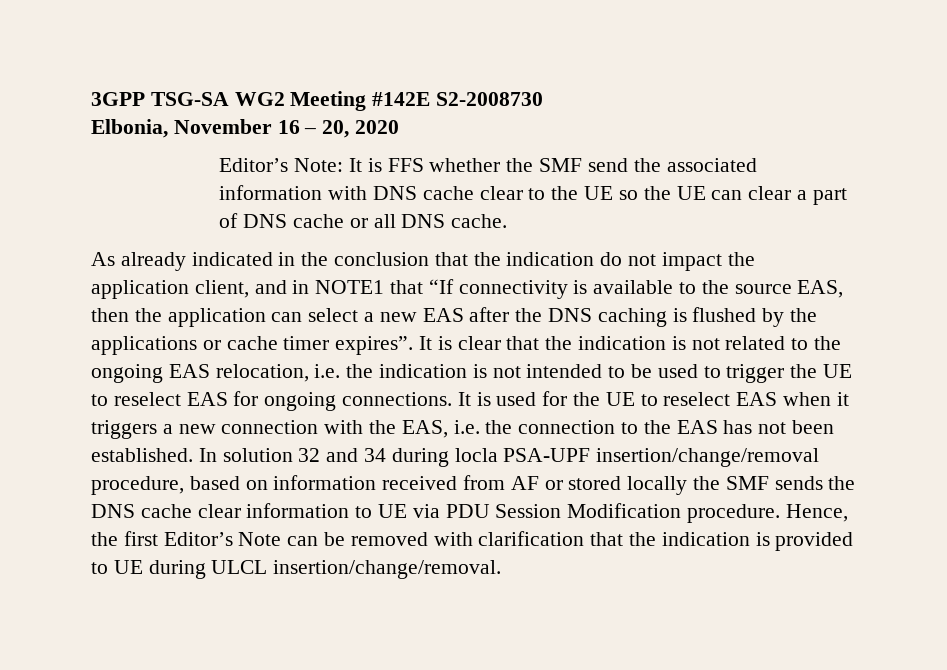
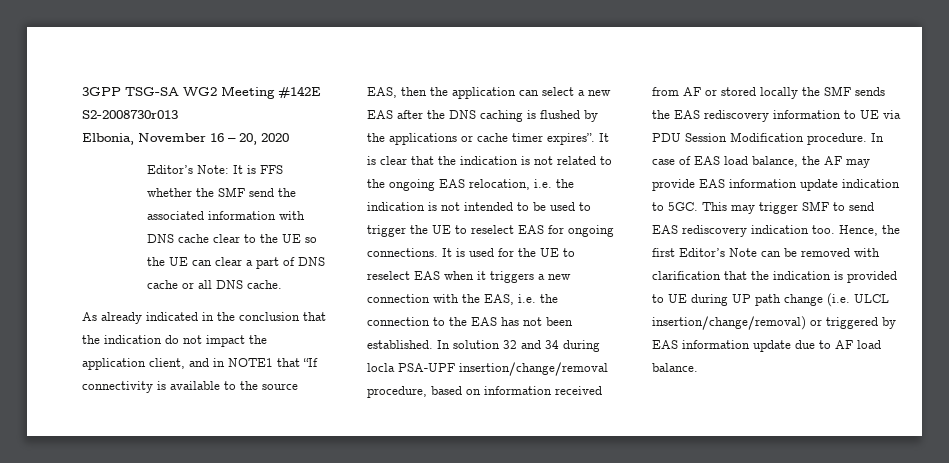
[436,92,544,106] S2-2008730 -> [82,110,178,119] S2-2008730r013
[91,504,241,518] DNS cache clear -> [674,110,769,122] EAS rediscovery
(781, 513) none -> [871,133,884,142] [652,156,870,168] [652,179,900,191] [652,201,874,214] [652,225,835,237] In case of EAS load balance, the AF may provide EAS information update indication to 5GC. This may trigger SMF to send EAS rediscovery indication too.
[211,560,502,579] ULCL insertion/change/removal. -> [732,293,889,307] [652,316,896,330] [652,340,881,352] [652,363,698,372] UP path change (i.e. ULCL insertion/change/removal) or triggered by EAS information update due to AF load balance.

